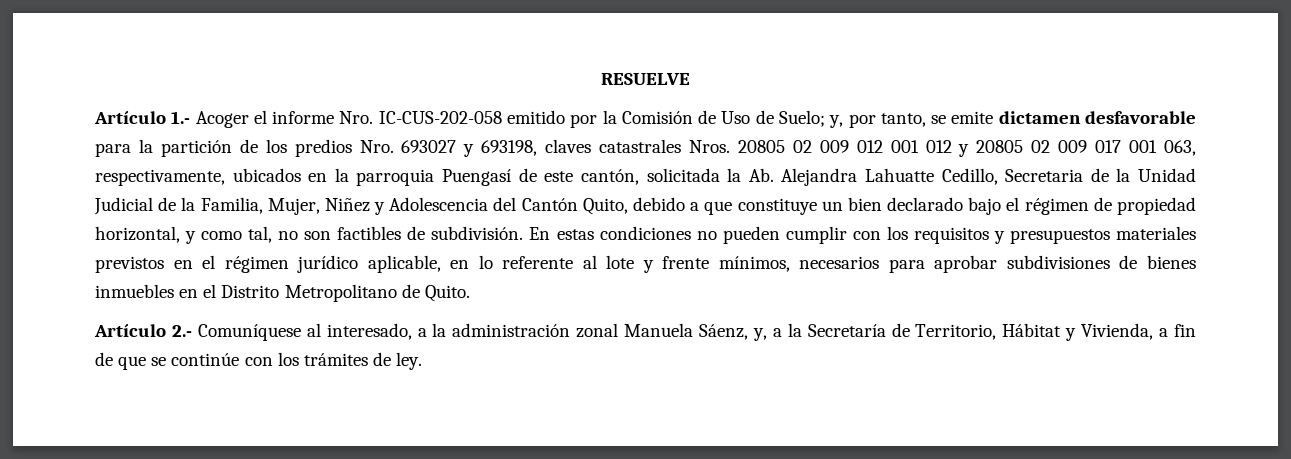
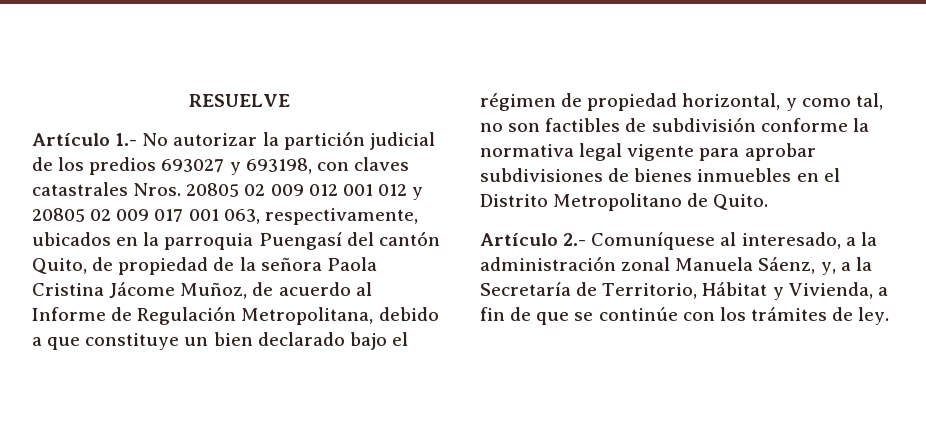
[195,110,1197,128] [95,143,131,157] Acoger el informe Nro. IC-CUS-202-058 emitido por la Comisión de Uso de Suelo; y, por tanto, se emite dictamen desfavorable para -> [142,133,258,146] No autorizar
(232, 148) none -> [369,132,435,150] judicial
[359,140,394,153] Nro. -> (157, 166) none
(538, 148) none -> [316,162,349,171] con
[518,168,1196,186] [94,197,628,215] de este cantón, solicitada la Ab. Alejandra Lahuatte Cedillo, Secretaria de la Unidad Judicial de la Familia, Mujer, Niñez y Adolescencia del Cantón Quito, -> [346,231,440,246] [32,257,377,275] [32,282,372,299] [32,306,374,325] del cantón Quito, de propiedad de la señora Paola Cristina Jácome Muñoz, de acuerdo al Informe de Regulación Metropolitana,
[431,226,1196,244] [95,255,880,273] subdivisión. En estas condiciones no pueden cumplir con los requisitos y presupuestos materiales previstos en el régimen jurídico aplicable, en lo referente al lote y frente mínimos, necesarios -> [651,117,869,132] [480,143,695,161] subdivisión conforme la normativa legal vigente

